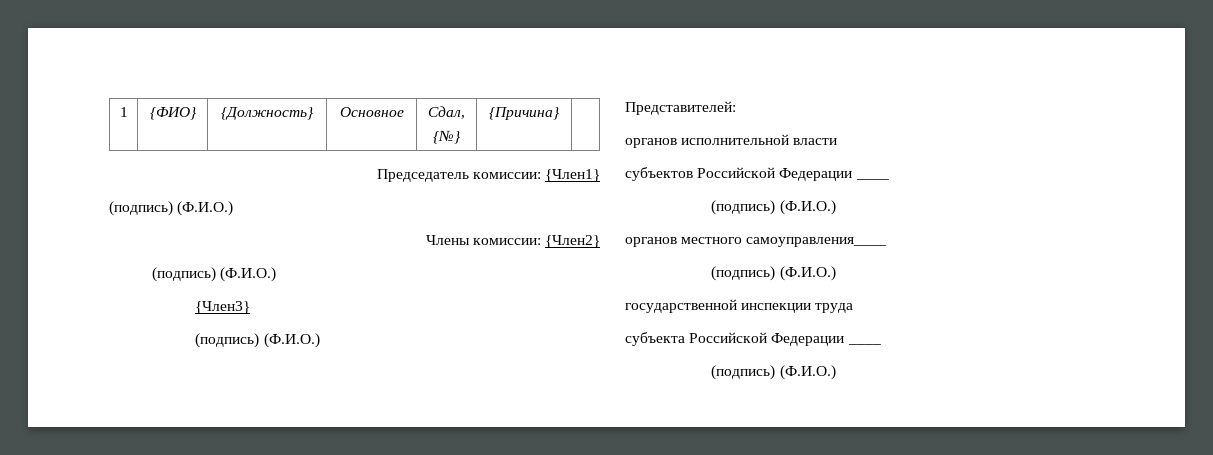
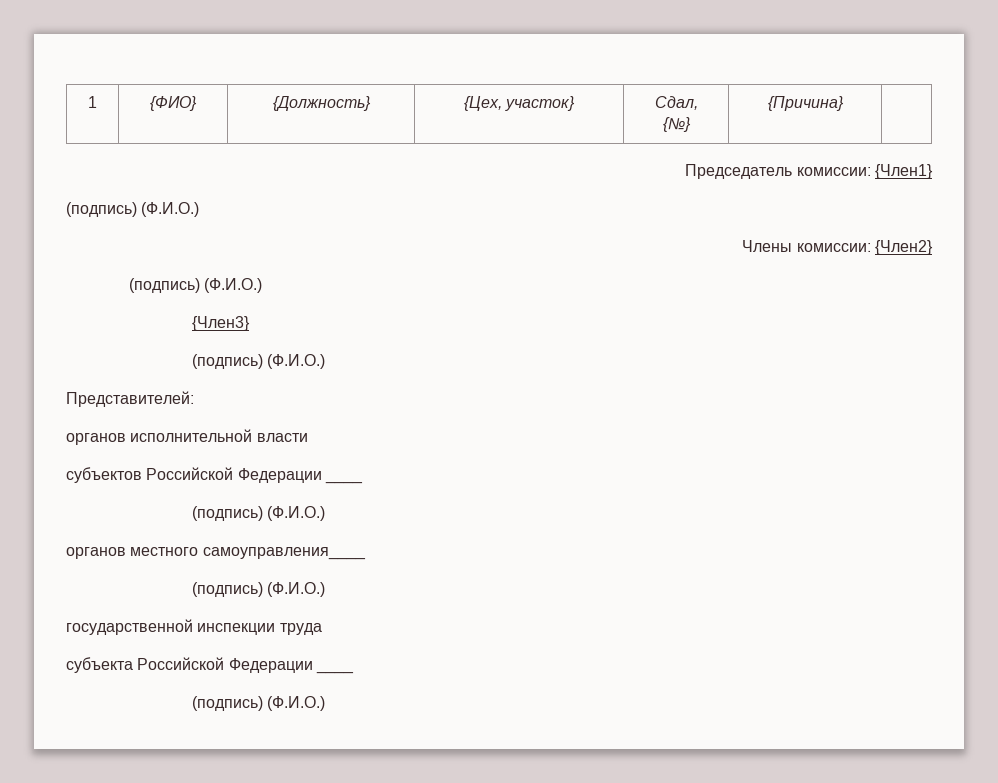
[339,107,404,117] Основное -> [463,96,576,111] {Цех, участок}

